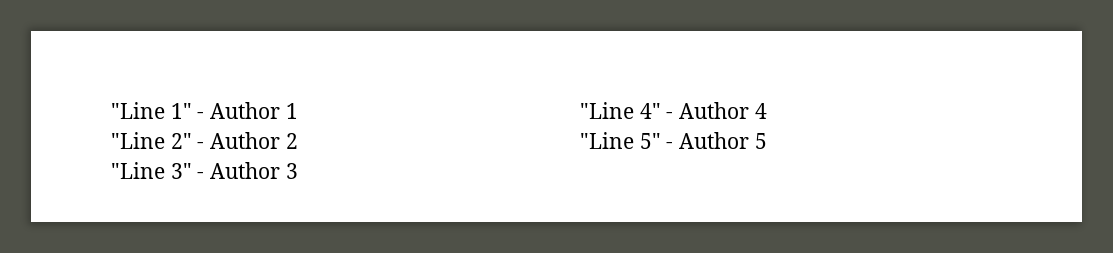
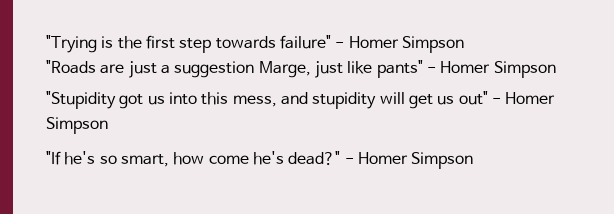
[111,102,298,119] [111,132,298,149] [111,162,298,179] [580,102,767,119] [580,132,767,149] "Line 1" - Author 1 // "Line 2" - Author 2 // "Line 3" - Author 3 // "Line 4" - Author 4 // "Line 5" - Author 5 -> [46,35,464,53] [46,60,556,78] [46,91,556,109] [46,117,108,134] [46,151,474,169] "Trying is the first step towards failure" - Homer Simpson // "Roads are just a suggestion Marge, just like pants" - Homer Simpson // "Stupidity got us into this mess, and stupidity will get us out" - Homer Simpson // "If he's so smart, how come he's dead?" - Homer Simpson

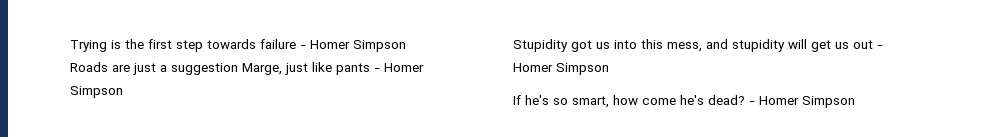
[46,35,97,53] "Trying -> [70,40,107,52] Trying
[279,35,464,53] [46,60,96,74] failure" - Homer Simpson // "Roads -> [260,39,406,52] [70,62,108,72] failure - Homer Simpson // Roads
[376,60,556,78] [46,91,116,109] pants" - Homer Simpson // "Stupidity -> [336,63,424,75] [70,86,123,98] [513,39,568,52] pants - Homer Simpson // Stupidity
[458,91,556,105] [46,117,108,134] [46,151,61,165] out" - Homer Simpson // "If -> [853,40,883,49] [513,63,609,75] [513,95,521,105] out - Homer Simpson // If
[288,151,341,165] dead?" -> [708,95,745,105] dead?

